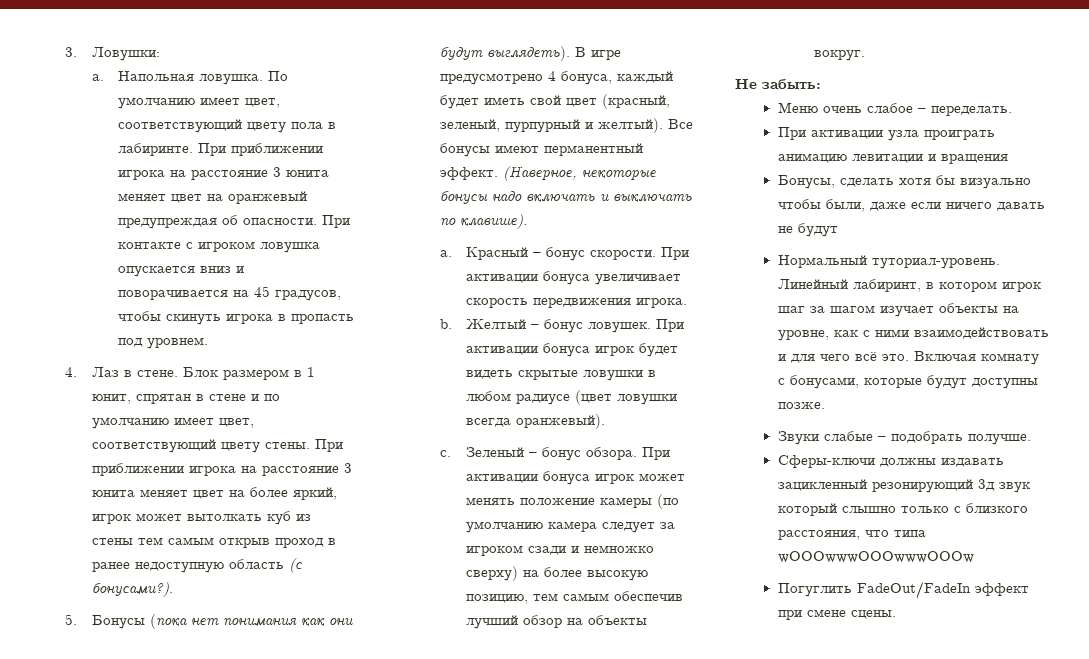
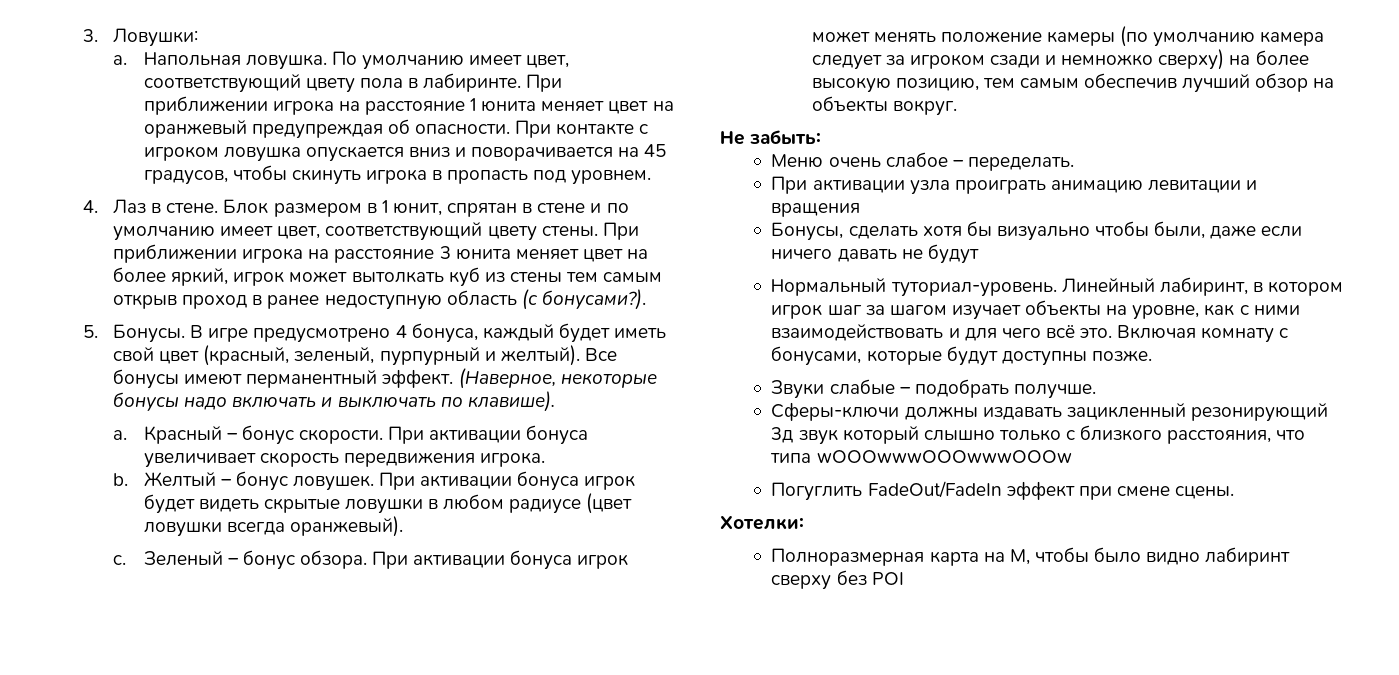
[272,167,281,177] 3 -> [470,98,477,111] 1
[91,614,353,629] [439,46,570,61] Бонусы (пока нет понимания как они будут выглядеть). -> [113,324,186,343] Бонусы.
(896, 614) none -> [720,516,804,530] [771,547,1291,566] [771,570,904,590] // Хотелки: // Полноразмерная карта на M, чтобы было видно лабиринт сверху без POI

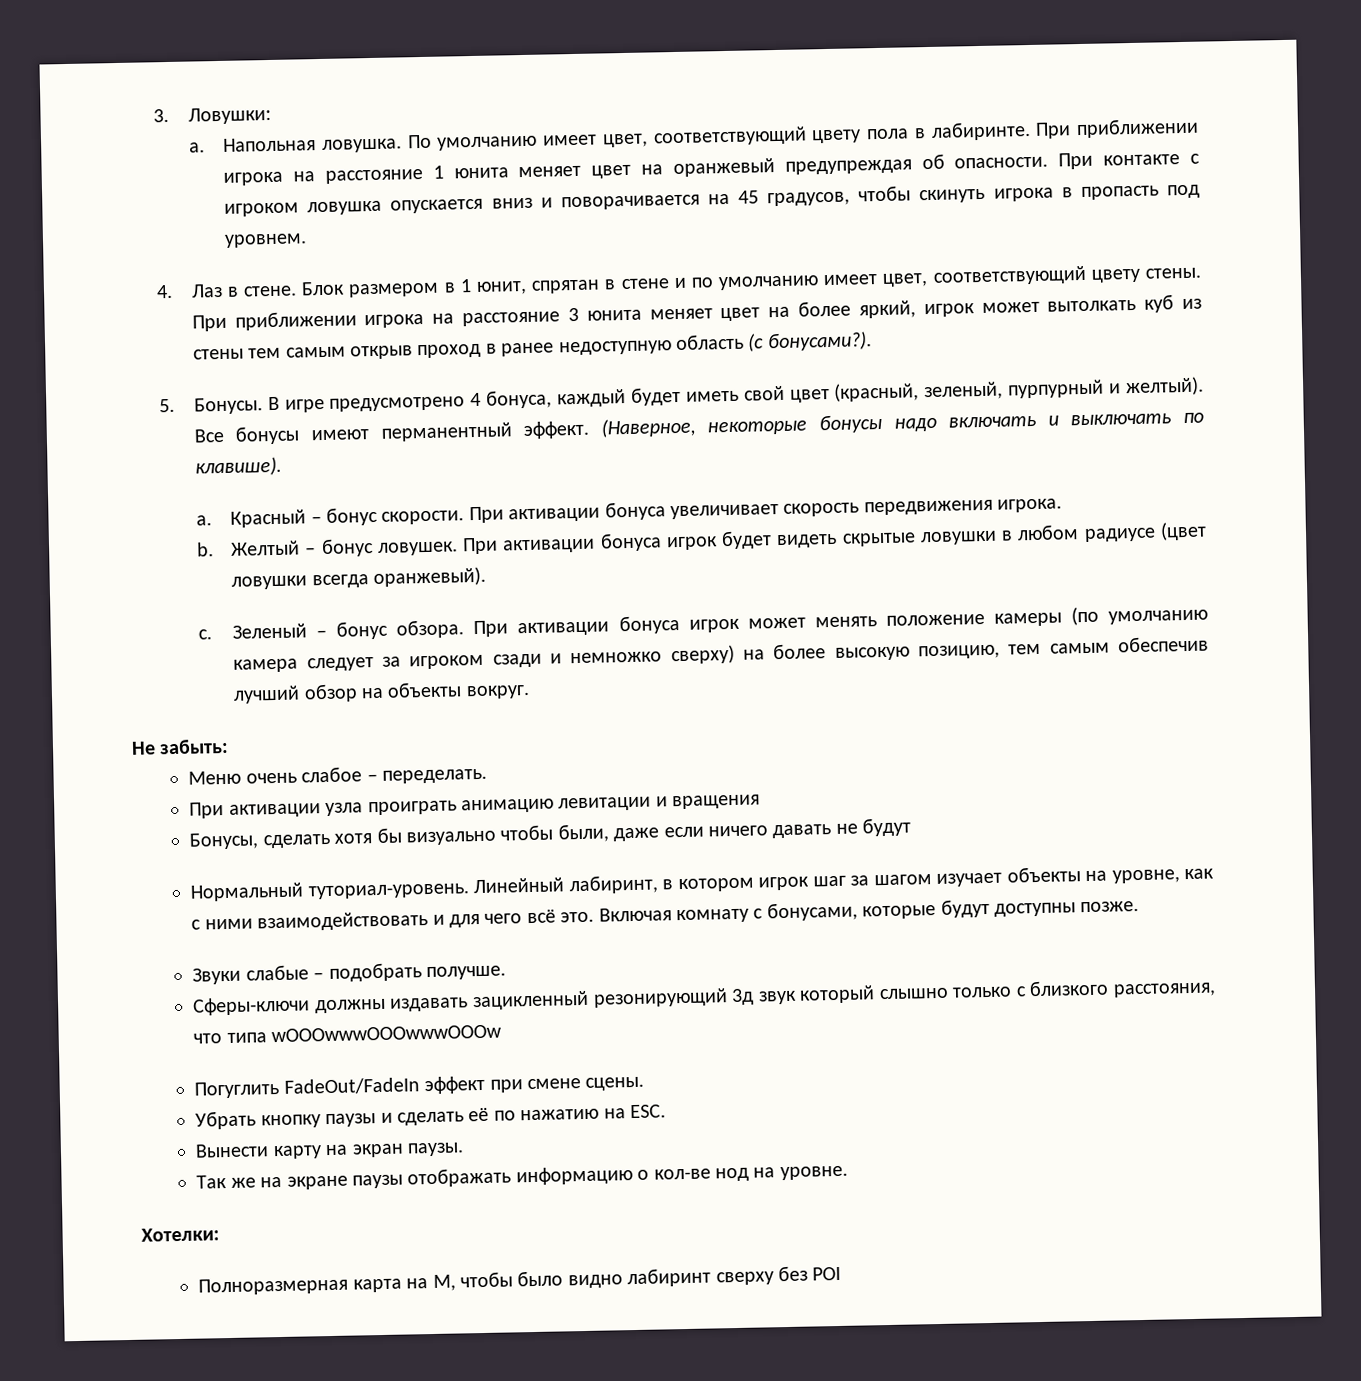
(1235, 492) none -> [195,1104,666,1130] [195,1142,464,1160] [196,1165,848,1190] // Убрать кнопку паузы и сделать её по нажатию на ESC. // Вынести карту на экран паузы. // Так же на экране паузы отображать информацию о кол-ве нод на уровне.

